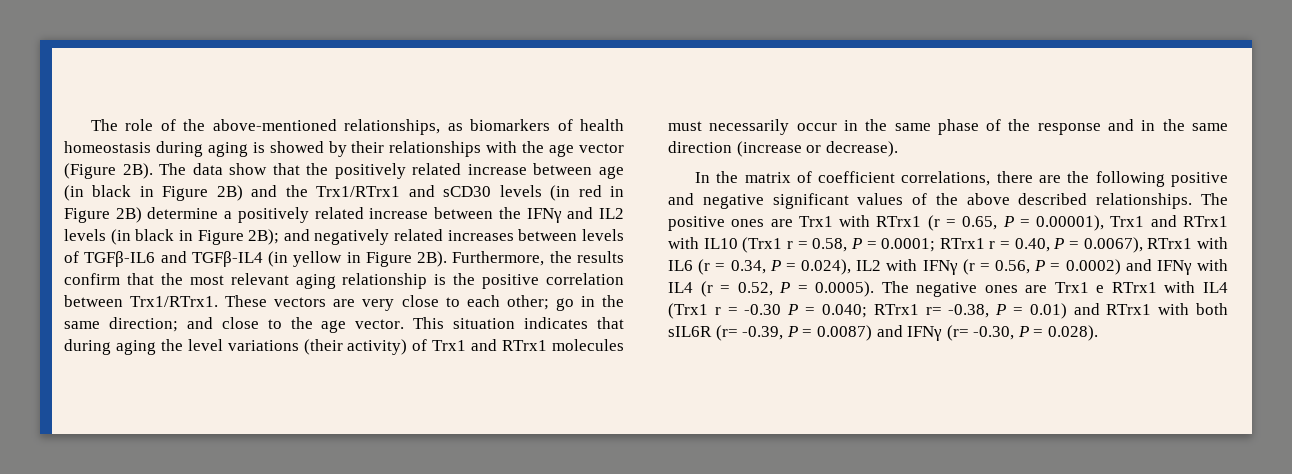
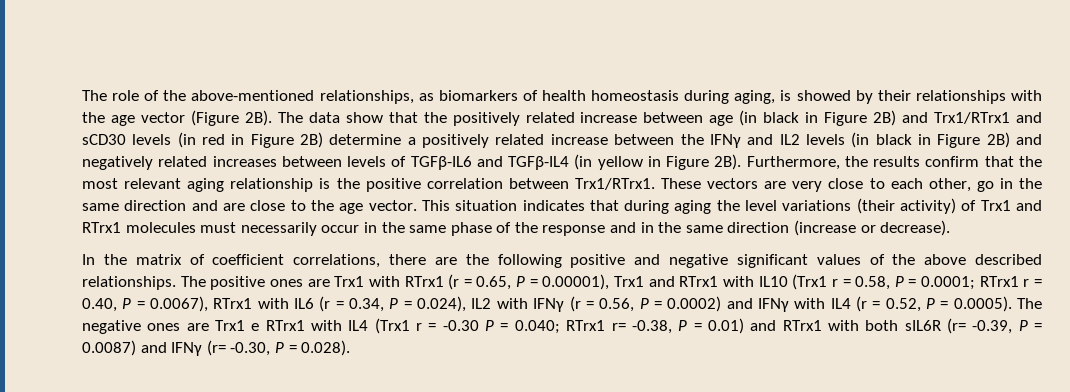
[207,142,248,157] aging -> [734,90,776,104] aging,
[285,185,308,197] the -> (929, 117) none
[248,229,280,245] 2B); -> [986,132,1010,148] 2B)
[506,295,549,310] other; -> [928,178,971,192] other,
[108,317,213,332] direction; and -> [124,200,245,211] direction and are

